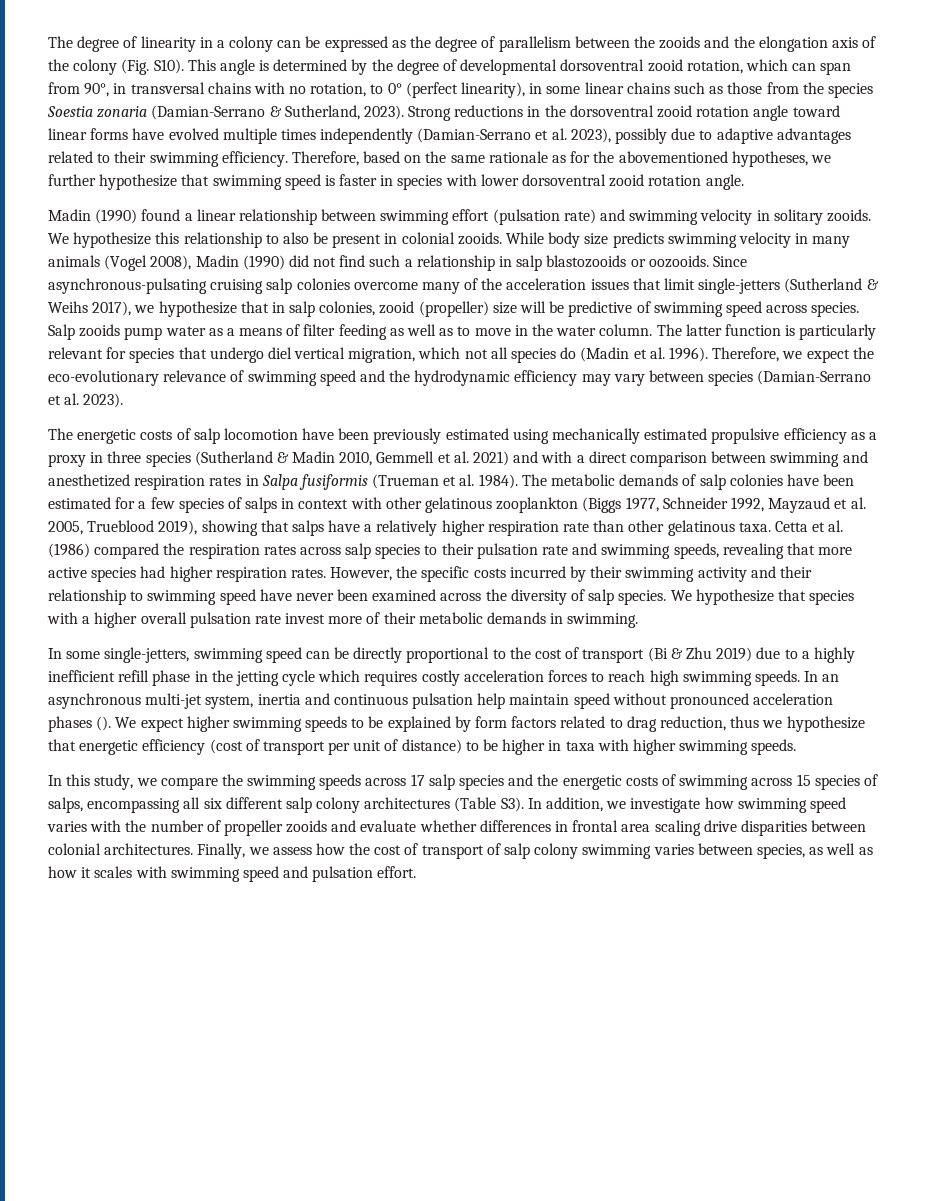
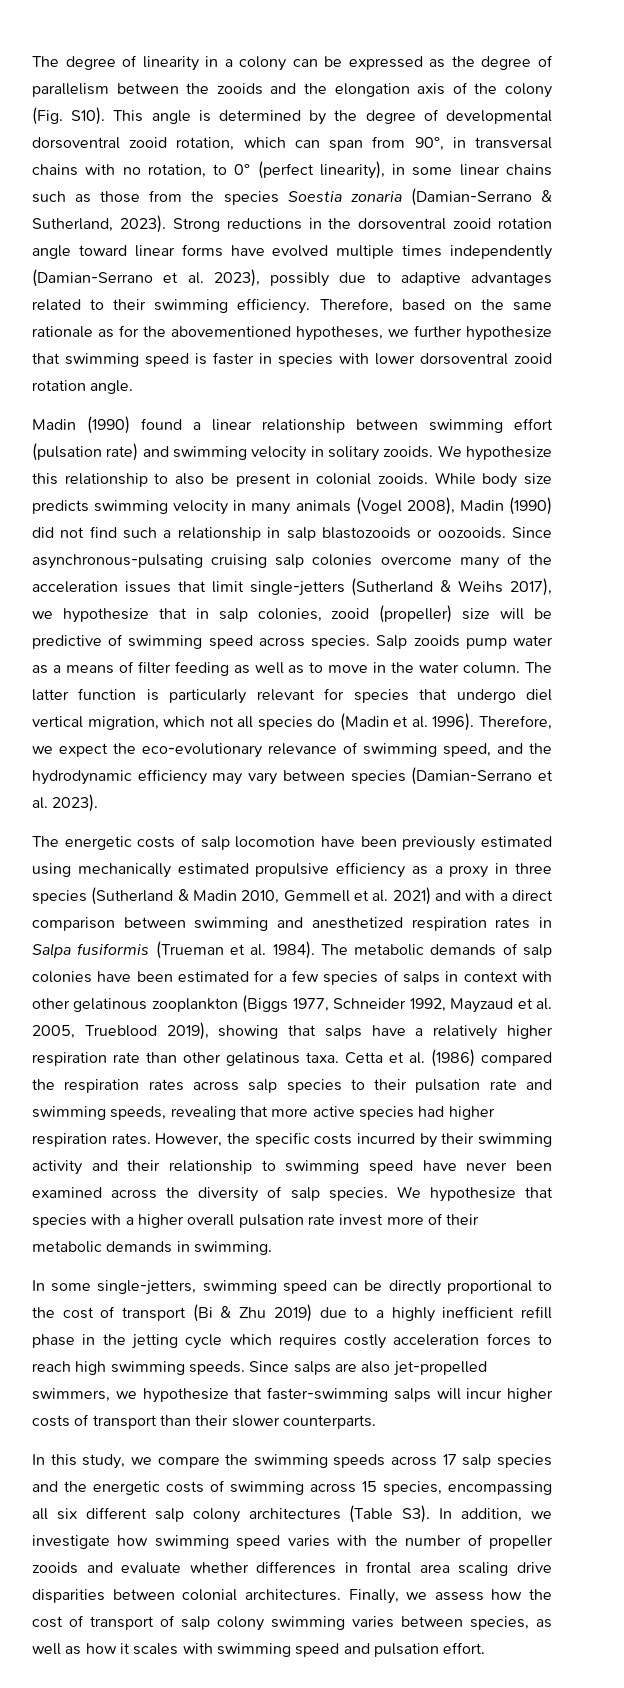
[319,370,356,386] speed -> [443,743,491,757] speed,
[804,671,840,682] [48,693,834,709] [48,716,865,732] [48,739,797,755] In an asynchronous multi-jet system, inertia and continuous pulsation help maintain speed without pronounced acceleration phases (). We expect higher swimming speeds to be explained by form factors related to drag reduction, thus we hypothesize that energetic efficiency (cost of transport per unit of distance) to be higher in taxa with higher swimming speeds. -> [249,1361,487,1376] [32,1387,553,1403] [32,1414,376,1429] Since salps are also jet-propelled swimmers, we hypothesize that faster-swimming salps will incur higher costs of transport than their slower counterparts.
[814,774,878,790] [48,797,83,813] species of salps, -> [383,1481,442,1495] species,

